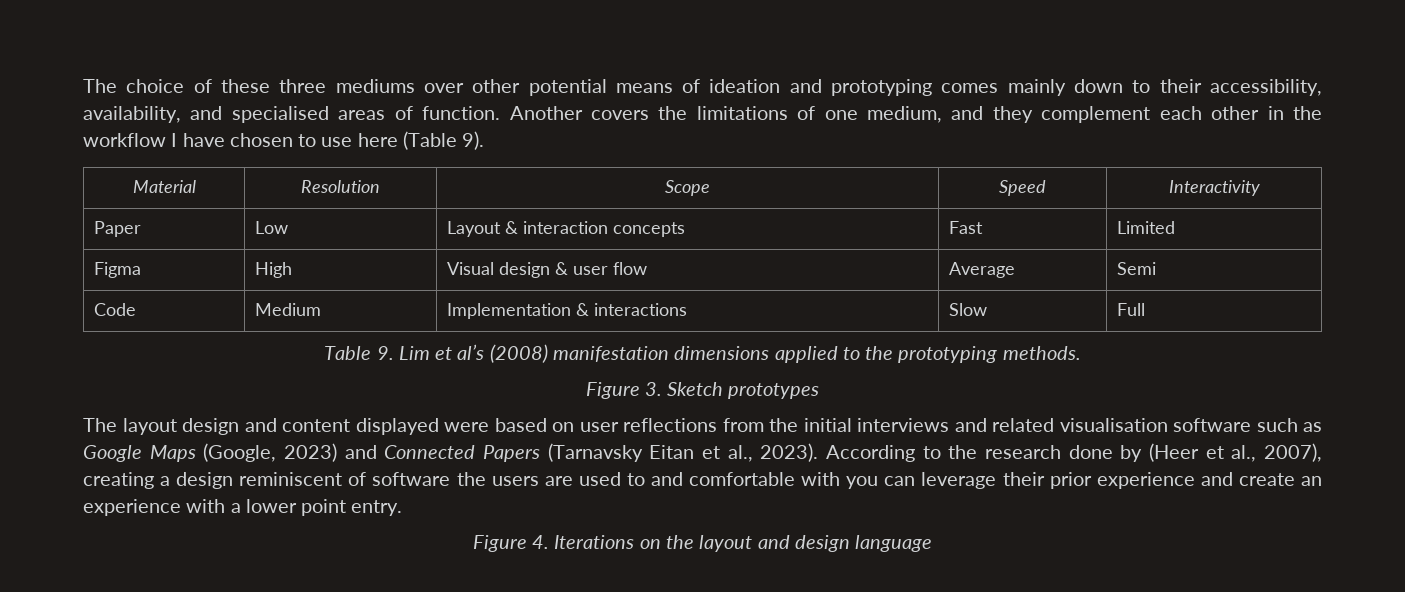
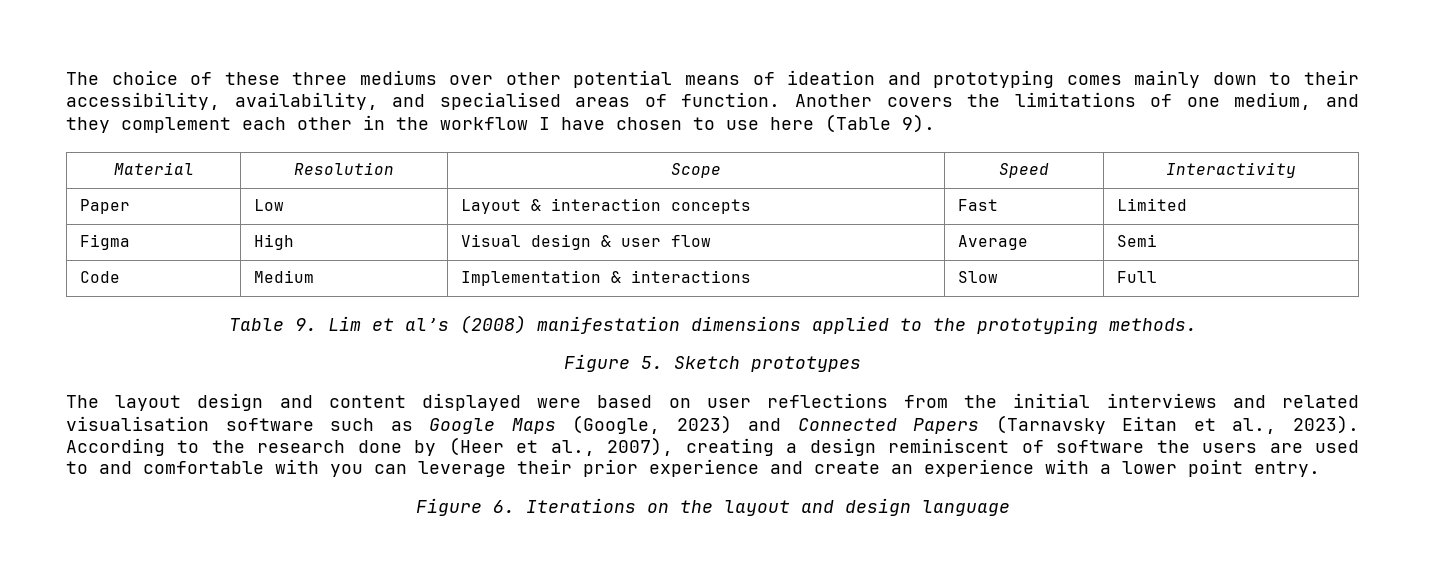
[644,382,662,396] 3. -> [641,356,663,369] 5.
[532,535,550,549] 4. -> [492,500,515,513] 6.

